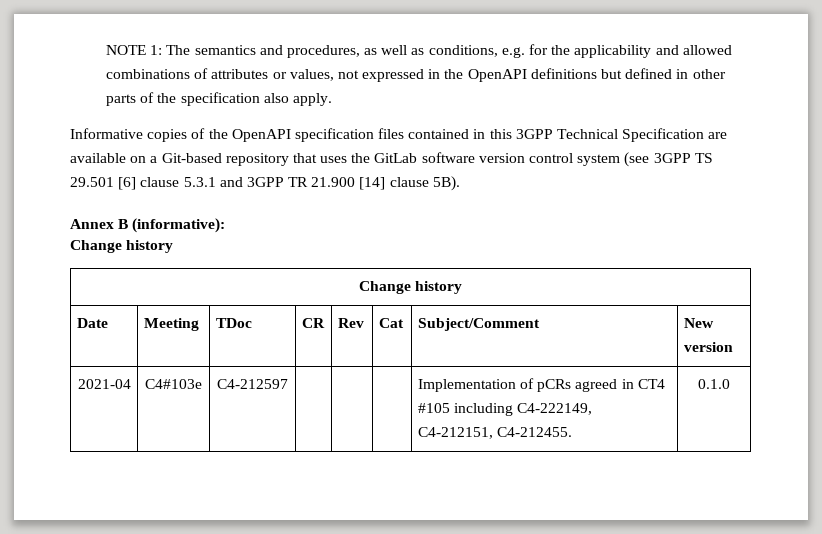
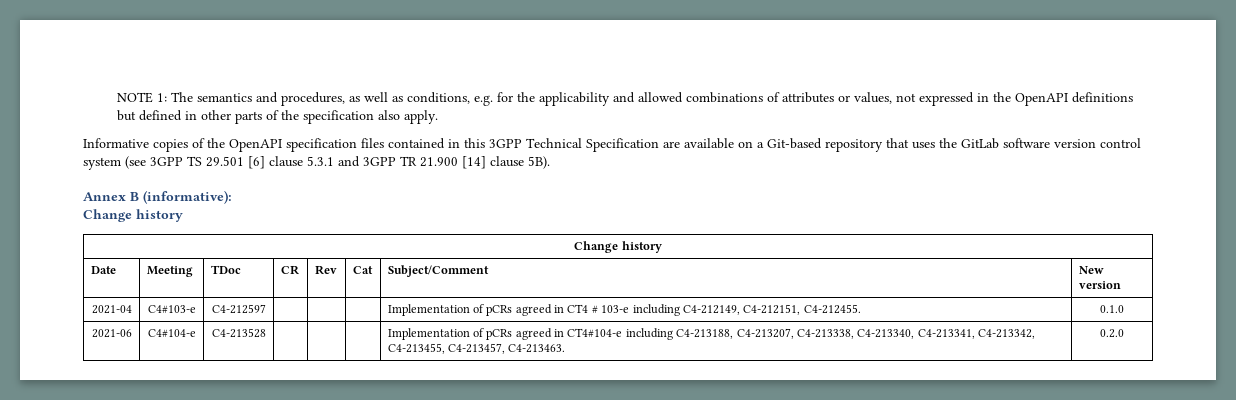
[145,379,202,389] C4#103e -> [147,305,196,313] C4#103-e
[417,403,593,416] #105 including C4-222149, -> [591,304,740,316] # 103-e including C4-212149,
(730, 384) none -> [91,329,132,338] [147,329,196,337] [211,328,266,338] [387,328,1036,340] [387,343,566,354] [1100,329,1124,338] // 2021-06 | C4#104-e | C4-213528 | | | | Implementation of pCRs agreed in CT4#104-e including C4-213188, C4-213207, C4-213338, C4-213340, C4-213341, C4-213342, C4-213455, C4-213457, C4-213463. | 0.2.0

